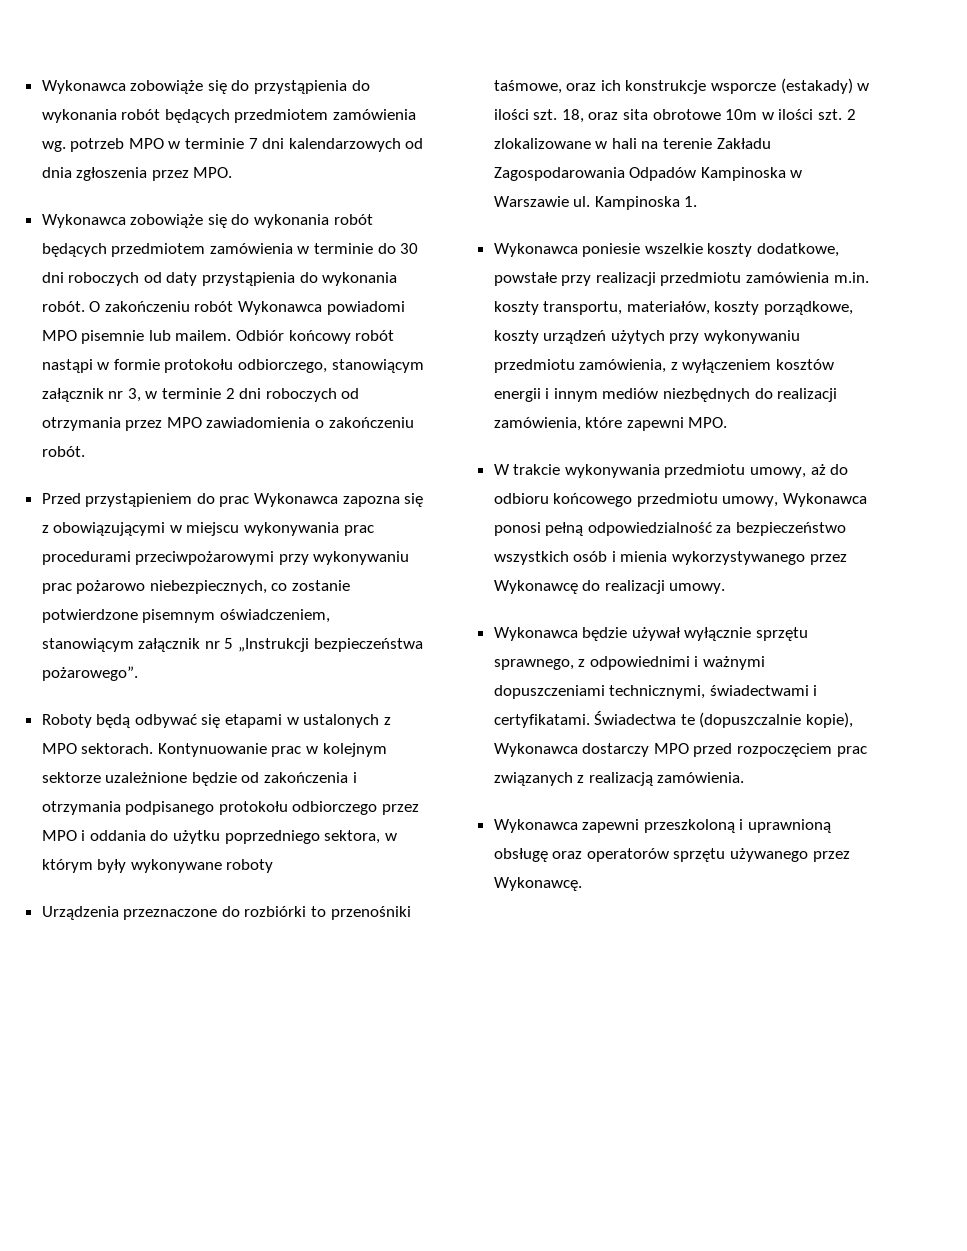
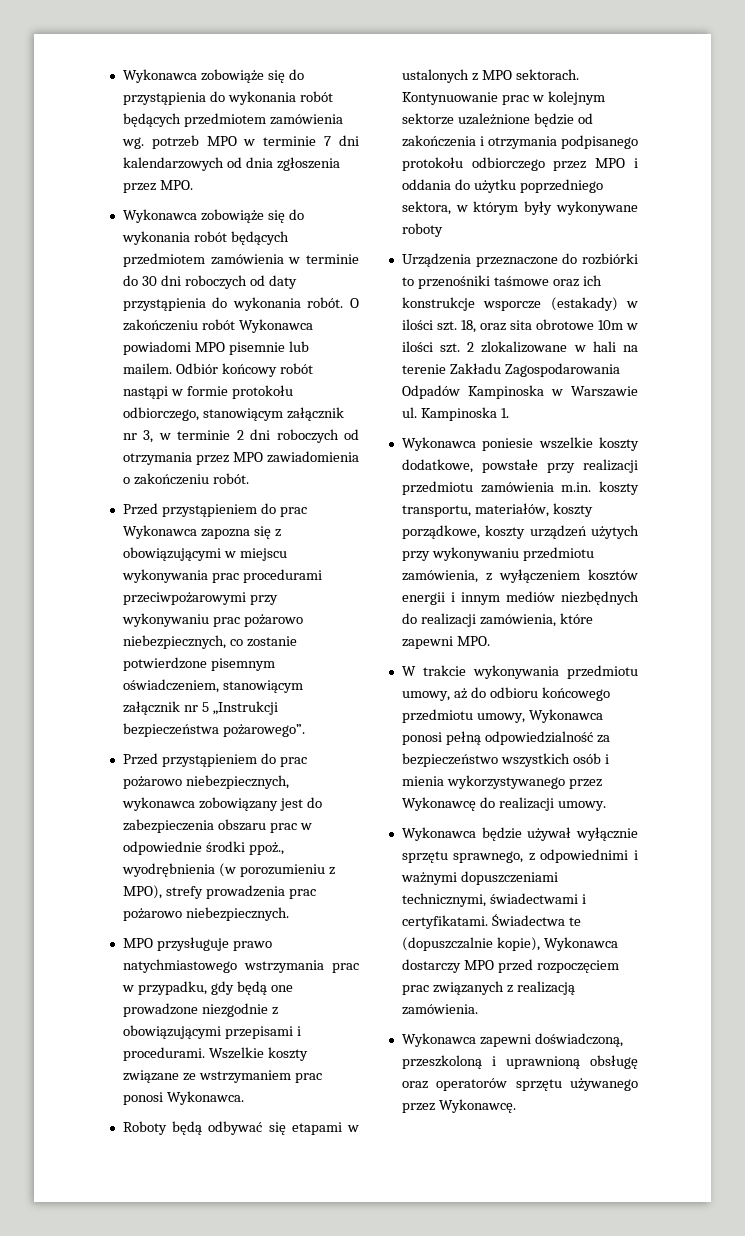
(138, 673) none -> [122,753,307,767] [122,775,289,789] [121,797,322,811] [122,819,312,833] [122,841,284,855] [121,863,335,877] [122,885,316,899] [122,907,289,921] [122,937,272,951] [122,959,359,973] [121,981,293,995] [122,1003,278,1017] [122,1025,301,1039] [122,1047,308,1061] [122,1070,322,1083] [122,1091,244,1105] // Przed przystąpieniem do prac pożarowo niebezpiecznych, wykonawca zobowiązany jest do zabezpieczenia obszaru prac w odpowiednie środki ppoż., wyodrębnienia (w porozumieniu z MPO), strefy prowadzenia prac pożarowo niebezpiecznych. // MPO przysługuje prawo natychmiastowego wstrzymania prac w przypadku, gdy będą one prowadzone niezgodnie z obowiązującymi przepisami i procedurami. Wszelkie koszty związane ze wstrzymaniem prac ponosi Wykonawca.
[493,80,562,94] taśmowe, -> [493,276,549,286] taśmowe
(640, 826) none -> [534,1033,623,1047] doświadczoną,

